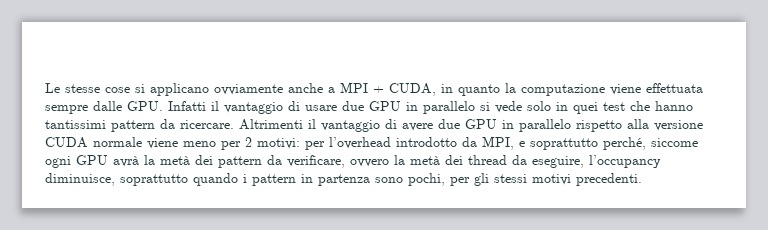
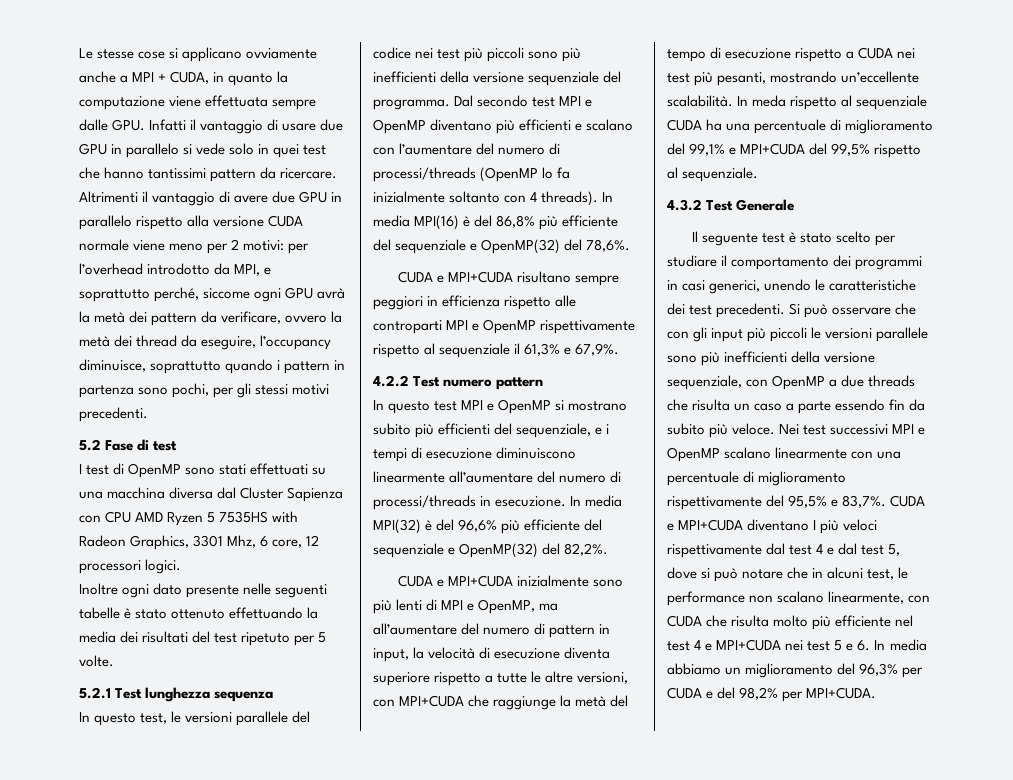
(642, 179) none -> [79,439,178,451] [79,463,327,478] [79,487,344,502] [79,511,299,526] [79,535,320,550] [79,559,182,574] [79,583,328,598] [79,607,319,619] [79,631,327,646] [79,655,114,667] [79,687,274,702] [79,711,311,726] [373,47,582,62] [373,71,622,86] [373,95,593,110] [373,119,634,134] [373,143,561,155] [373,167,571,182] [373,191,614,206] [373,215,619,230] [373,239,631,254] [397,271,620,286] [373,295,577,310] [373,319,636,334] [373,343,620,358] [373,375,544,390] [373,399,628,414] [373,423,610,438] [373,447,577,462] [373,471,622,483] [373,495,623,510] [373,519,603,534] [373,543,609,558] [397,575,624,587] [373,599,559,614] [373,623,611,638] [373,647,611,662] [373,671,629,686] [373,695,629,710] [667,47,916,62] [667,71,920,86] [667,95,928,110] [667,119,934,134] [667,143,922,158] [667,167,759,182] [667,199,795,211] [691,231,897,246] [667,255,923,270] [667,279,917,294] [667,303,917,318] [667,327,929,342] [667,351,876,366] [667,375,916,390] [667,399,926,414] [667,423,926,438] [667,447,902,462] [667,471,847,486] [667,495,926,510] [667,519,878,534] [667,543,901,558] [667,567,909,582] [667,591,931,606] [667,615,914,630] [667,639,927,651] [667,663,924,678] [667,687,877,702] // 5.2 Fase di test // I test di OpenMP sono stati effettuati su una macchina diversa dal Cluster Sapienza con CPU AMD Ryzen 5 7535HS with Radeon Graphics, 3301 Mhz, 6 core, 12 processori logici. // Inoltre ogni dato presente nelle seguenti tabelle è stato ottenuto effettuando la media dei risultati del test ripetuto per 5 volte. // 5.2.1 Test lunghezza sequenza // In questo test, le versioni parallele del codice nei test più piccoli sono più inefficienti della versione sequenziale del programma. Dal secondo test MPI e OpenMP diventano più efficienti e scalano con l’aumentare del numero di processi/threads (OpenMP lo fa inizialmente soltanto con 4 threads). In media MPI(16) è del 86,8% più efficiente del sequenziale e OpenMP(32) del 78,6%. // CUDA e MPI+CUDA risultano sempre peggiori in efficienza rispetto alle controparti MPI e OpenMP rispettivamente rispetto al sequenziale il 61,3% e 67,9%. // 4.2.2 Test numero pattern // In questo test MPI e OpenMP si mostrano subito più efficienti del sequenziale, e i tempi di esecuzione diminuiscono linearmente all’aumentare del numero di processi/threads in esecuzione. In media MPI(32) è del 96,6% più efficiente del sequenziale e OpenMP(32) del 82,2%. // CUDA e MPI+CUDA inizialmente sono più lenti di MPI e OpenMP, ma all’aumentare del numero di pattern in input, la velocità di esecuzione diventa superiore rispetto a tutte le altre versioni, con MPI+CUDA che raggiunge la metà del tempo di esecuzione rispetto a CUDA nei test più pesanti, mostrando un’eccellente scalabilità. In meda rispetto al sequenziale CUDA ha una percentuale di miglioramento del 99,1% e MPI+CUDA del 99,5% rispetto al sequenziale. // 4.3.2 Test Generale // Il seguente test è stato scelto per studiare il comportamento dei programmi in casi generici, unendo le caratteristiche dei test precedenti. Si può osservare che con gli input più piccoli le versioni parallele sono più inefficienti della versione sequenziale, con OpenMP a due threads che risulta un caso a parte essendo fin da subito più veloce. Nei test successivi MPI e OpenMP scalano linearmente con una percentuale di miglioramento rispettivamente del 95,5% e 83,7%. CUDA e MPI+CUDA diventano I più veloci rispettivamente dal test 4 e dal test 5, dove si può notare che in alcuni test, le performance non scalano linearmente, con CUDA che risulta molto più efficiente nel test 4 e MPI+CUDA nei test 5 e 6. In media abbiamo un miglioramento del 96,3% per CUDA e del 98,2% per MPI+CUDA.

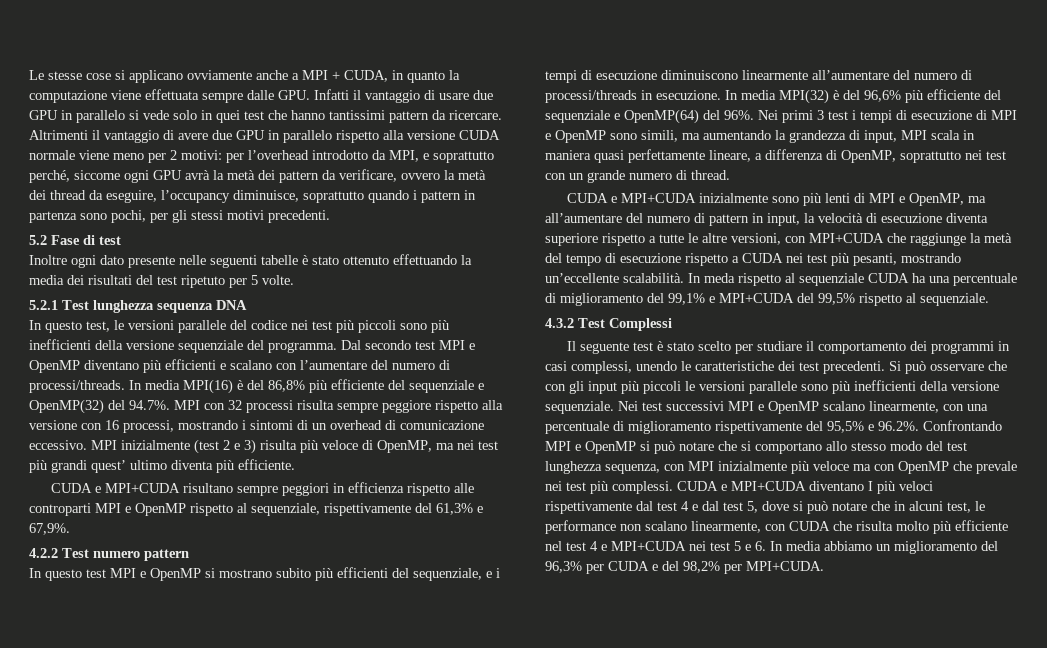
[79,463,327,478] [79,487,344,502] [79,511,299,526] [79,535,320,550] [79,559,182,574] // I test di OpenMP sono stati effettuati su una macchina diversa dal Cluster Sapienza con CPU AMD Ryzen 5 7535HS with Radeon Graphics, 3301 Mhz, 6 core, 12 processori logici. -> (121, 240) none
(274, 696) none -> [216,300,247,310] DNA
[373,167,571,182] [373,191,599,206] processi/threads (OpenMP lo fa inizialmente soltanto con 4 threads). -> [29,380,125,393] processi/threads.
[586,239,631,252] 78,6%. -> [129,400,503,413] [29,420,484,433] [29,439,498,454] [29,459,295,473] 94.7%. MPI con 32 processi risulta sempre peggiore rispetto alla versione con 16 processi, mostrando i sintomi di un overhead di comunicazione eccessivo. MPI inizialmente (test 2 e 3) risulta più veloce di OpenMP, ma nei test più grandi quest’ ultimo diventa più efficiente.
[540,320,636,334] [373,343,521,358] rispettivamente rispetto al sequenziale il -> [190,503,432,516] rispetto al sequenziale, rispettivamente del
[459,543,609,558] OpenMP(32) del 82,2%. -> [624,109,1017,124] [545,130,975,143] [545,149,1006,163] [545,170,730,183] OpenMP(64) del 96%. Nei primi 3 test i tempi di esecuzione di MPI e OpenMP sono simili, ma aumentando la grandezza di input, MPI scala in maniera quasi perfettamente lineare, a differenza di OpenMP, soprattutto nei test con un grande numero di thread.
[736,199,795,211] Generale -> [609,318,672,331] Complessi
[709,280,761,294] generici, -> [571,361,632,374] complessi,
[667,375,916,390] [667,399,926,414] [667,423,776,438] sequenziale, con OpenMP a due threads che risulta un caso a parte essendo fin da subito più veloce. -> [545,401,614,414] sequenziale.
[775,447,848,459] linearmente -> [869,401,939,413] linearmente,
[842,495,887,508] 83,7%. -> [878,420,1002,431] [545,441,967,454] [545,461,1017,474] [545,481,673,494] 96.2%. Confrontando MPI e OpenMP si può notare che si comportano allo stesso modo del test lunghezza sequenza, con MPI inizialmente più veloce ma con OpenMP che prevale nei test più complessi.

